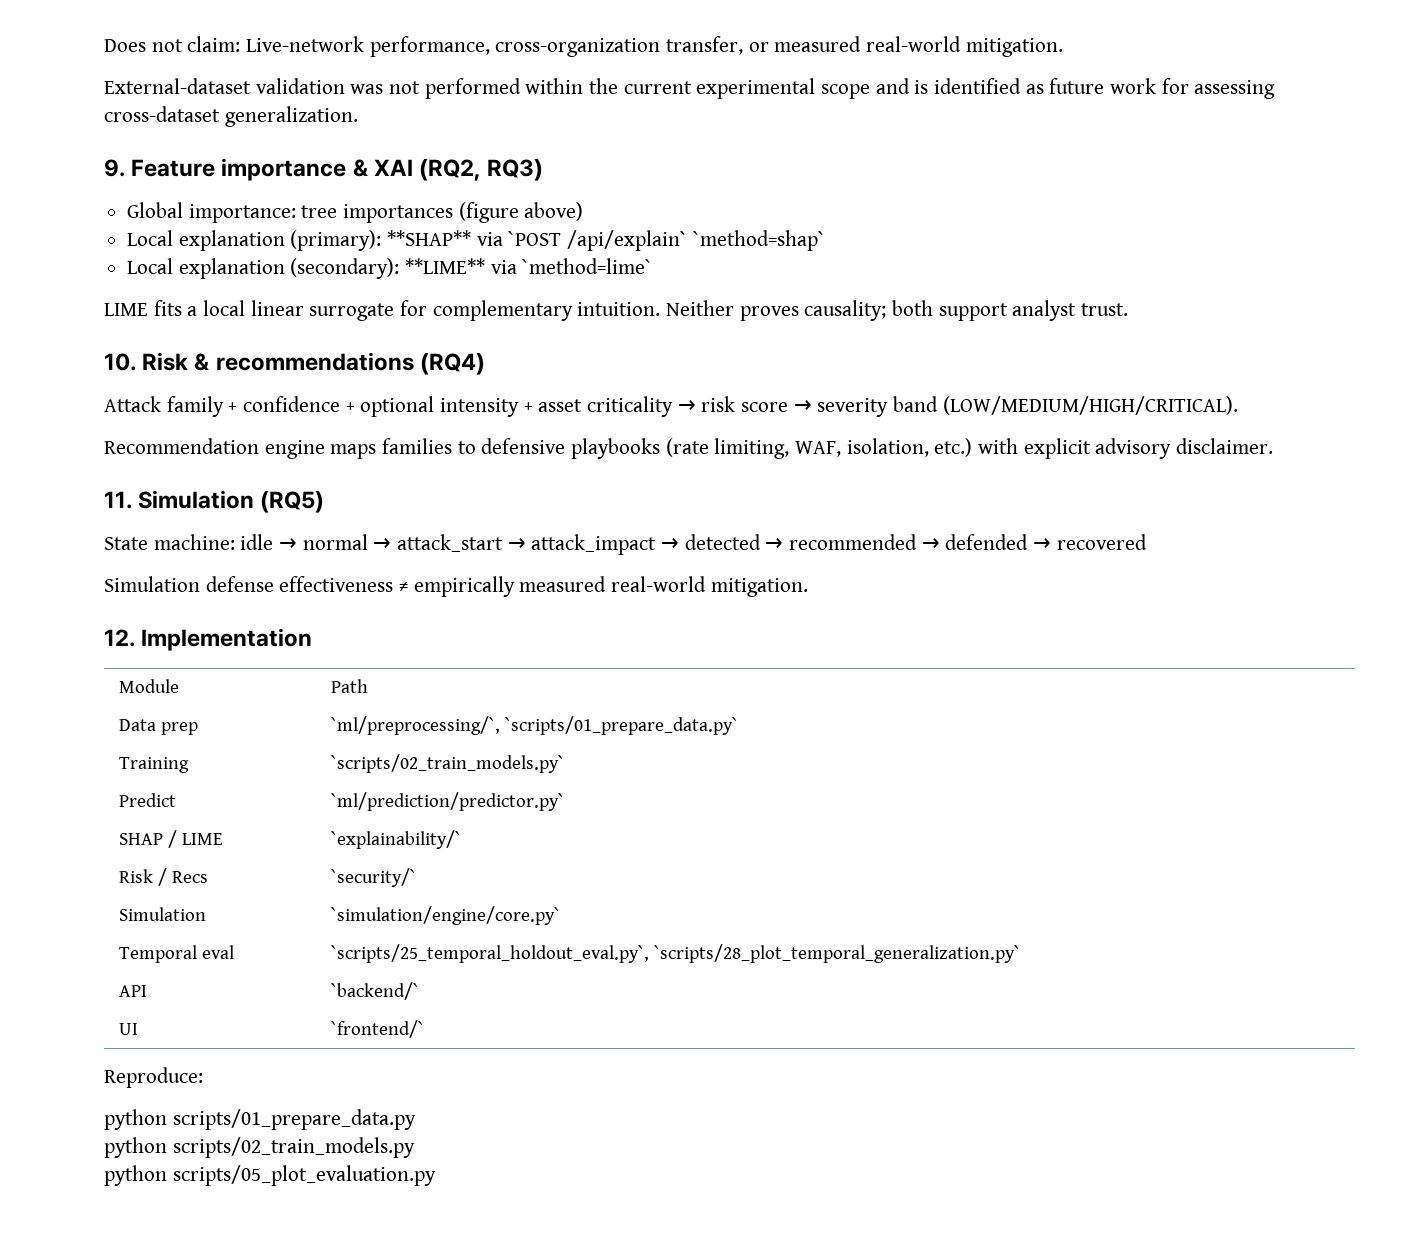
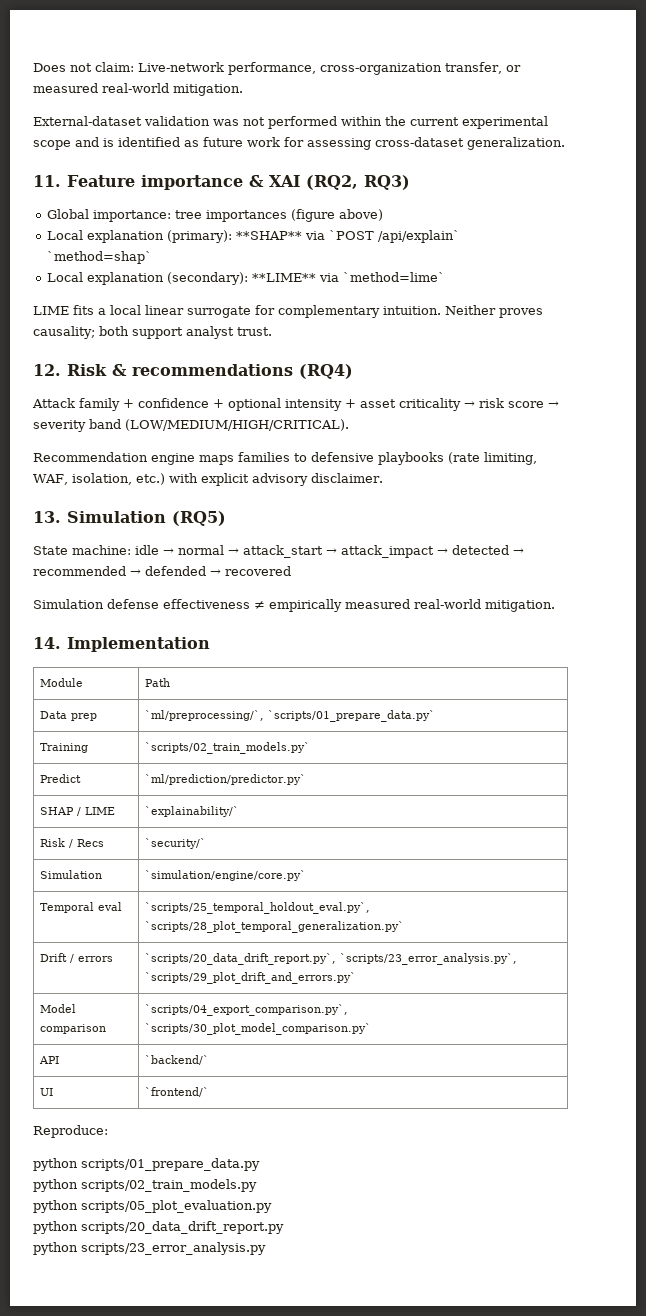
[104,159,125,177] 9. -> [33,175,61,187] 11.
[104,353,136,371] 10. -> [33,364,61,376] 12.
[104,491,132,509] 11. -> [33,511,61,523] 13.
[104,629,135,647] 12. -> [33,637,61,649] 14.
(1021, 953) none -> [40,953,114,963] [145,953,518,965] [145,972,357,984] [40,1004,77,1013] [40,1024,107,1034] [145,1004,349,1016] [145,1023,372,1035] // Drift / errors | `scripts/20_data_drift_report.py`, `scripts/23_error_analysis.py`, `scripts/29_plot_drift_and_errors.py` // Model comparison | `scripts/04_export_comparison.py`, `scripts/30_plot_model_comparison.py`
(436, 1175) none -> [33,1221,284,1234] [33,1242,266,1255] // python scripts/20_data_drift_report.py // python scripts/23_error_analysis.py

